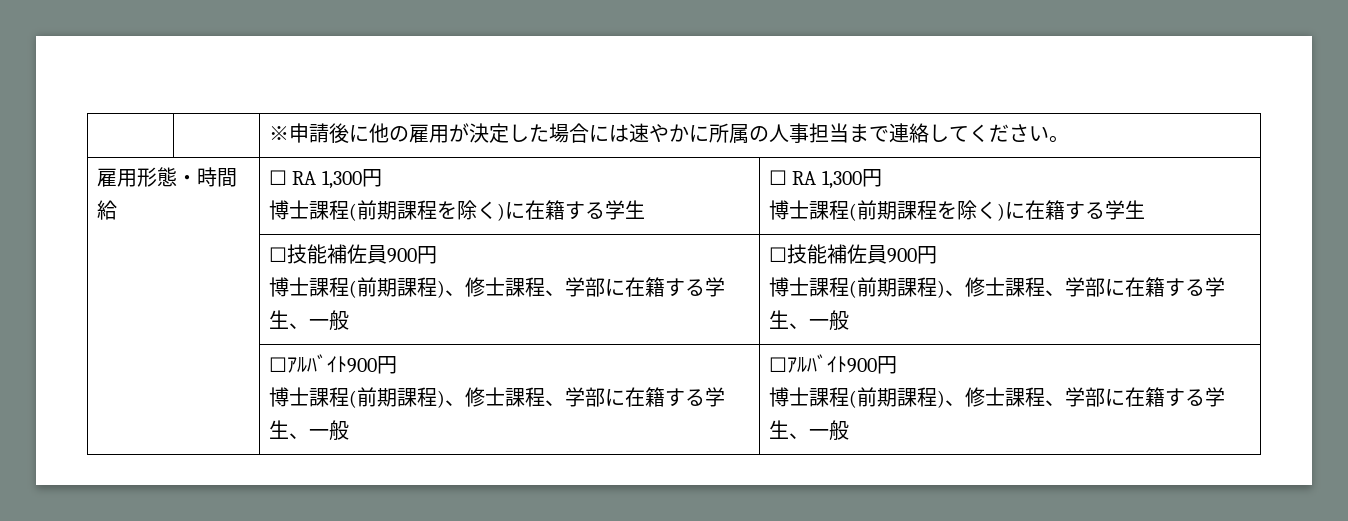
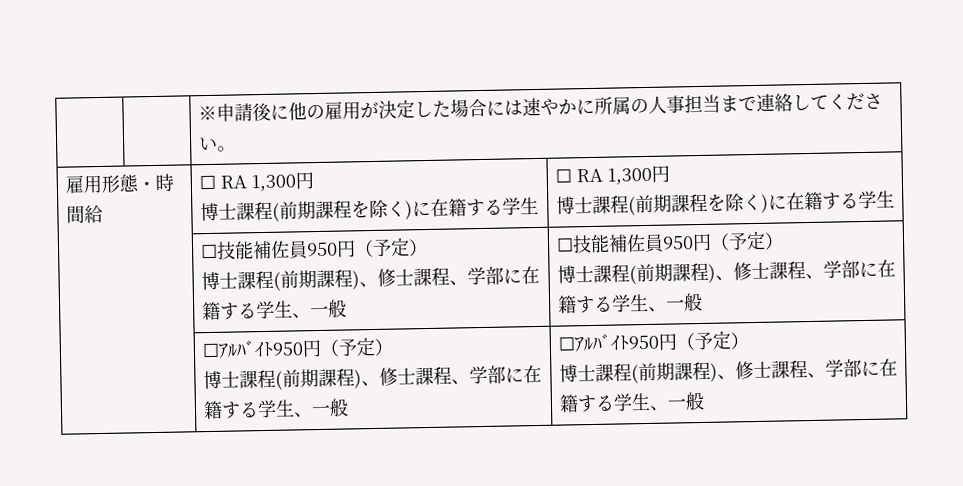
[386,246,437,264] 900円 -> [305,237,428,258] 950円（予定）
[886,246,937,264] 900円 -> [661,230,784,252] 950円（予定）
[346,356,397,374] 900円 -> [271,336,394,358] 950円（予定）
[846,356,897,374] 900円 -> [627,330,749,351] 950円（予定）

